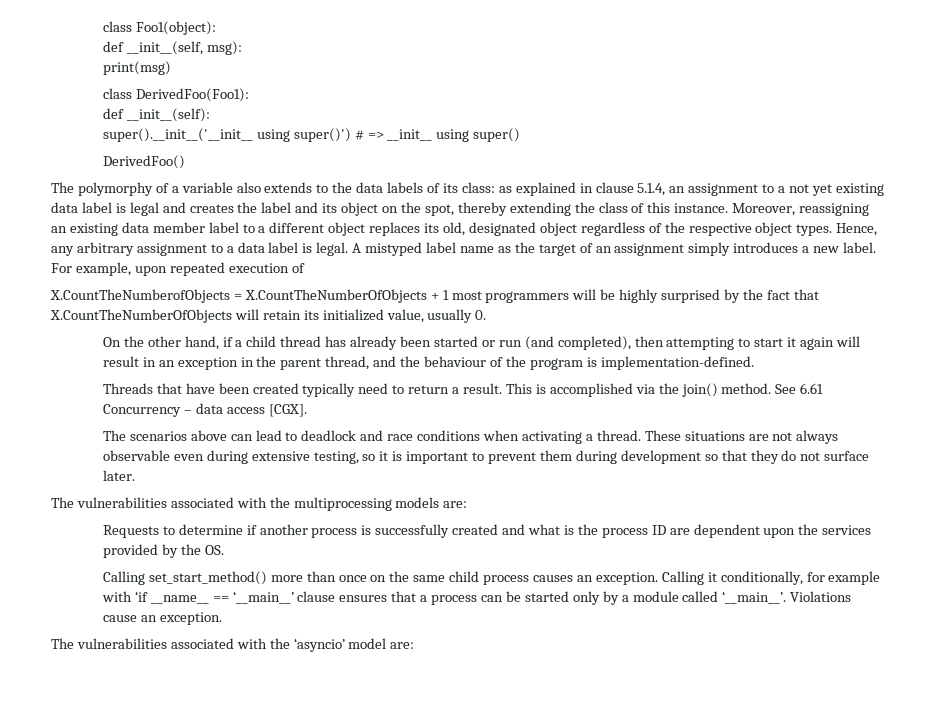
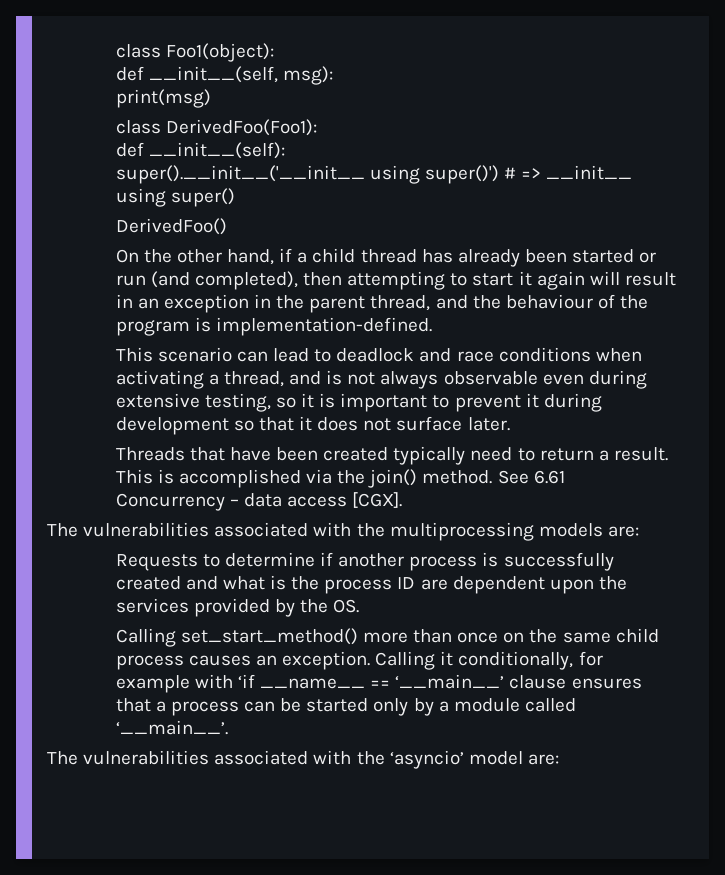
[51,182,884,196] [51,202,870,216] [51,222,878,236] [51,242,877,256] [51,262,305,276] [50,289,819,303] [50,309,487,323] // The polymorphy of a variable also extends to the data labels of its class: as explained in clause 5.1.4, an assignment to a not yet existing data label is legal and creates the label and its object on the spot, thereby extending the class of this instance. Moreover, reassigning an existing data member label to a different object replaces its old, designated object regardless of the respective object types. Hence, any arbitrary assignment to a data label is legal. A mistyped label name as the target of an assignment simply introduces a new label. For example, upon repeated execution of // X.CountTheNumberofObjects = X.CountTheNumberOfObjects + 1 most programmers will be highly surprised by the fact that X.CountTheNumberOfObjects will retain its initialized value, usually 0. -> (227, 226) none
(754, 363) none -> [115,347,642,362] [115,370,647,389] [115,393,602,412] [115,416,510,435] // This scenario can lead to deadlock and race conditions when activating a thread, and is not always observable even during extensive testing, so it is important to prevent it during development so that it does not surface later.
[102,430,839,444] [102,450,870,464] [102,470,135,481] // The scenarios above can lead to deadlock and race conditions when activating a thread. These situations are not always observable even during extensive testing, so it is important to prevent them during development so that they do not surface later. -> (403, 500) none
[790,591,852,602] [102,612,222,625] Violations cause an exception. -> (228, 727) none

